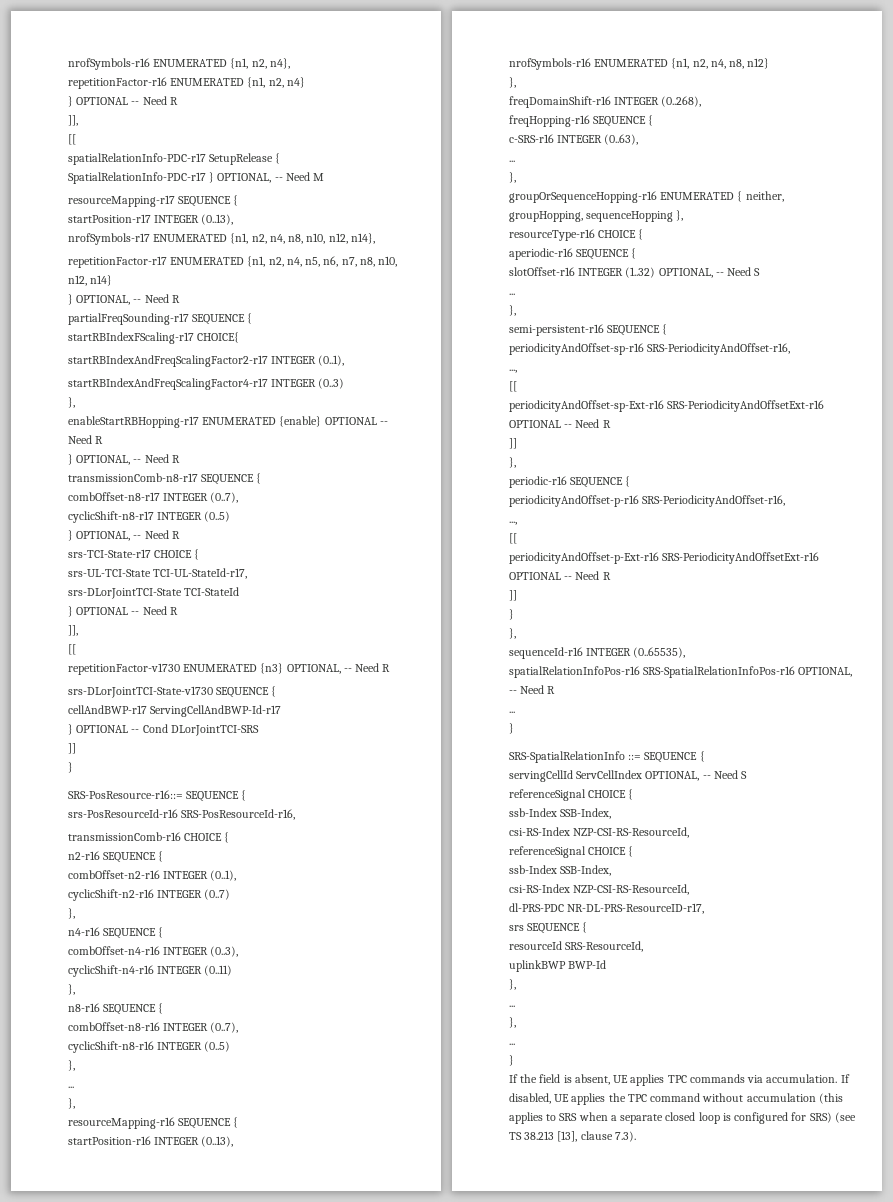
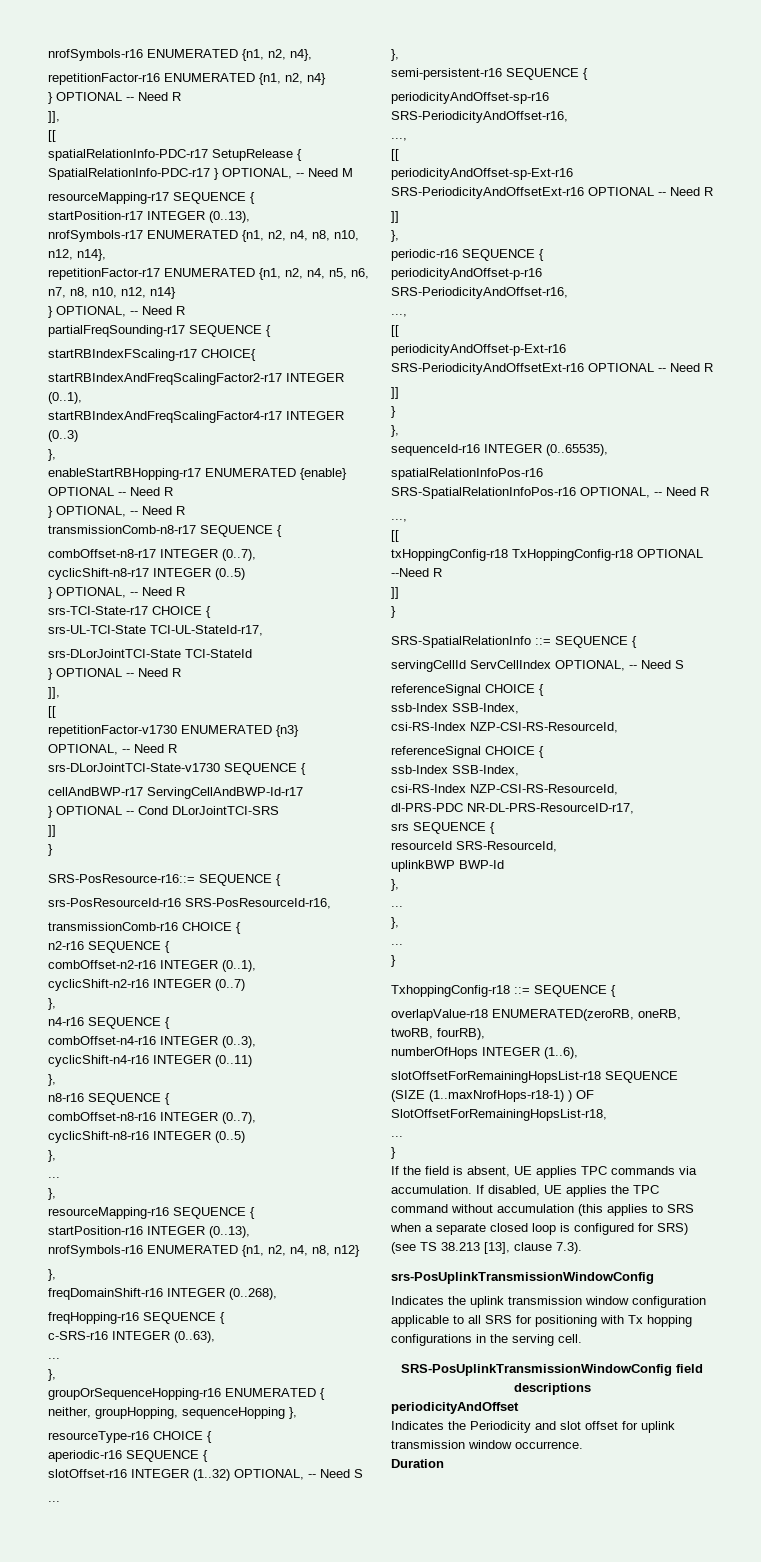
[509,711,515,713] ... -> [391,519,407,522] [391,530,399,542] [391,549,703,561] [391,568,442,577] [391,587,399,599] ..., // [[ // txHoppingConfig-r18 TxHoppingConfig-r18 OPTIONAL --Need R // ]]
(514, 1060) none -> [391,985,616,997] [391,1009,681,1021] [391,1028,485,1040] [391,1047,578,1059] [391,1071,678,1083] [391,1090,594,1102] [391,1109,607,1121] [391,1136,403,1137] [391,1147,396,1159] // TxhoppingConfig-r18 ::= SEQUENCE { // overlapValue-r18 ENUMERATED(zeroRB, oneRB, twoRB, fourRB), // numberOfHops INTEGER (1..6), // slotOffsetForRemainingHopsList-r18 SEQUENCE (SIZE (1..maxNrofHops-r18-1) ) OF SlotOffsetForRemainingHopsList-r18, // ... // }
(636, 1136) none -> [391,1272,654,1284] [391,1296,706,1308] [391,1315,692,1327] [391,1334,582,1346] [401,1364,703,1376] [513,1383,591,1395] [391,1402,519,1414] [391,1421,675,1433] [391,1440,583,1449] [391,1459,444,1468] // srs-PosUplinkTransmissionWindowConfig // Indicates the uplink transmission window configuration applicable to all SRS for positioning with Tx hopping configurations in the serving cell. // SRS-PosUplinkTransmissionWindowConfig field descriptions // periodicityAndOffset // Indicates the Periodicity and slot offset for uplink transmission window occurrence. // Duration

